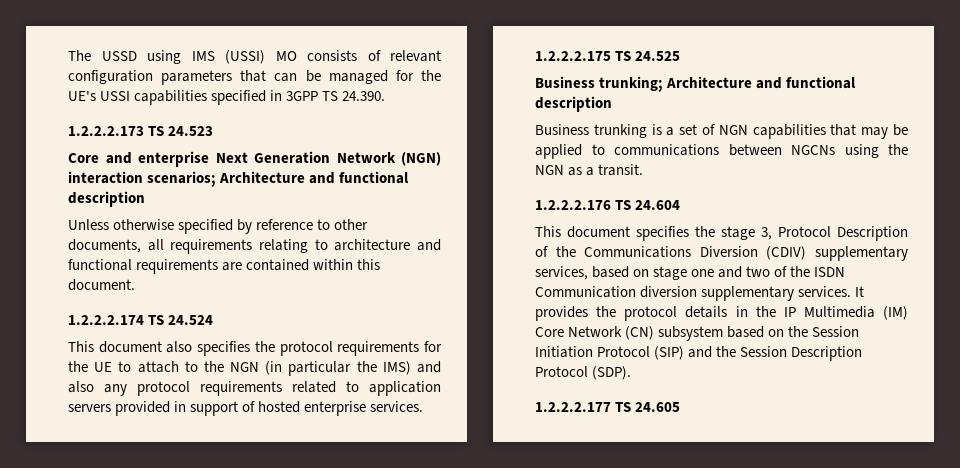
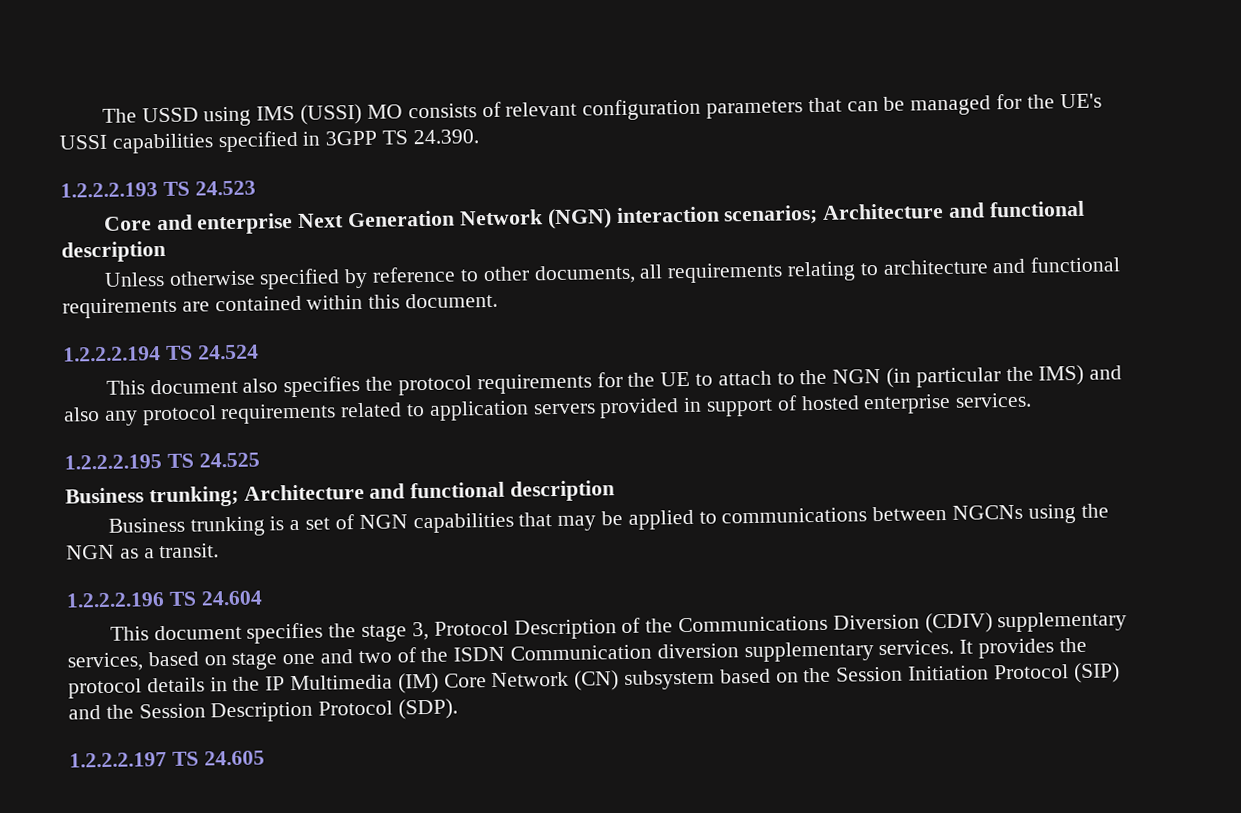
[68,126,144,136] 1.2.2.2.173 -> [60,182,158,198] 1.2.2.2.193
[68,315,144,325] 1.2.2.2.174 -> [63,346,161,362] 1.2.2.2.194
[535,51,611,61] 1.2.2.2.175 -> [64,454,162,470] 1.2.2.2.195
[535,200,611,210] 1.2.2.2.176 -> [66,592,165,608] 1.2.2.2.196
[535,402,611,412] 1.2.2.2.177 -> [69,752,167,768] 1.2.2.2.197

